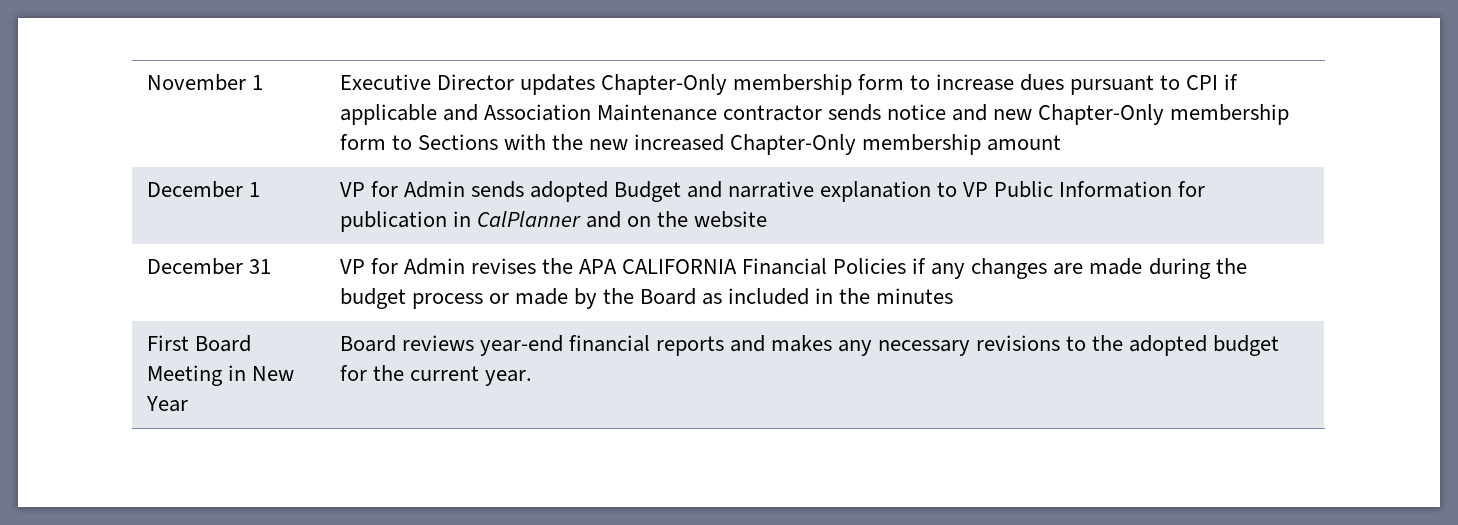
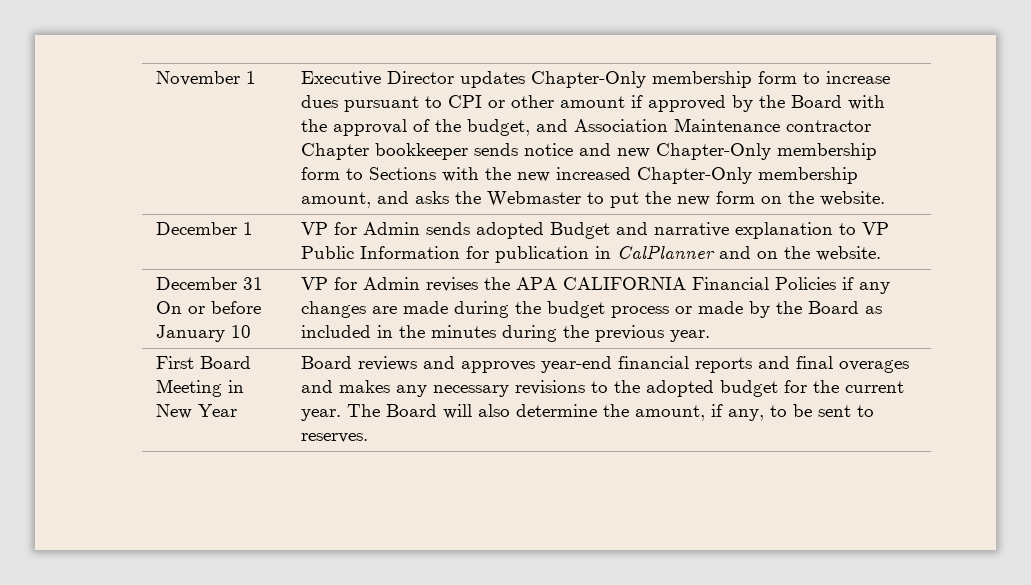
[1224,74,1239,90] [339,104,437,125] if applicable -> [488,95,886,112] [301,119,531,136] or other amount if approved by the Board with the approval of the budget,
(822, 113) none -> [301,143,469,160] Chapter bookkeeper
[987,135,1062,151] amount -> [301,191,886,208] amount, and asks the Webmaster to put the new form on the website.
[693,211,767,228] website -> [816,246,882,261] website.
(271, 266) none -> [156,301,262,314] [156,325,252,342] On or before January 10
(954, 296) none -> [502,325,711,342] during the previous year.
(474, 343) none -> [423,356,536,373] and approves
(765, 343) none -> [796,356,910,373] [301,380,334,393] final overages and
(532, 378) none -> [347,404,875,421] [301,433,369,443] The Board will also determine the amount, if any, to be sent to reserves.

